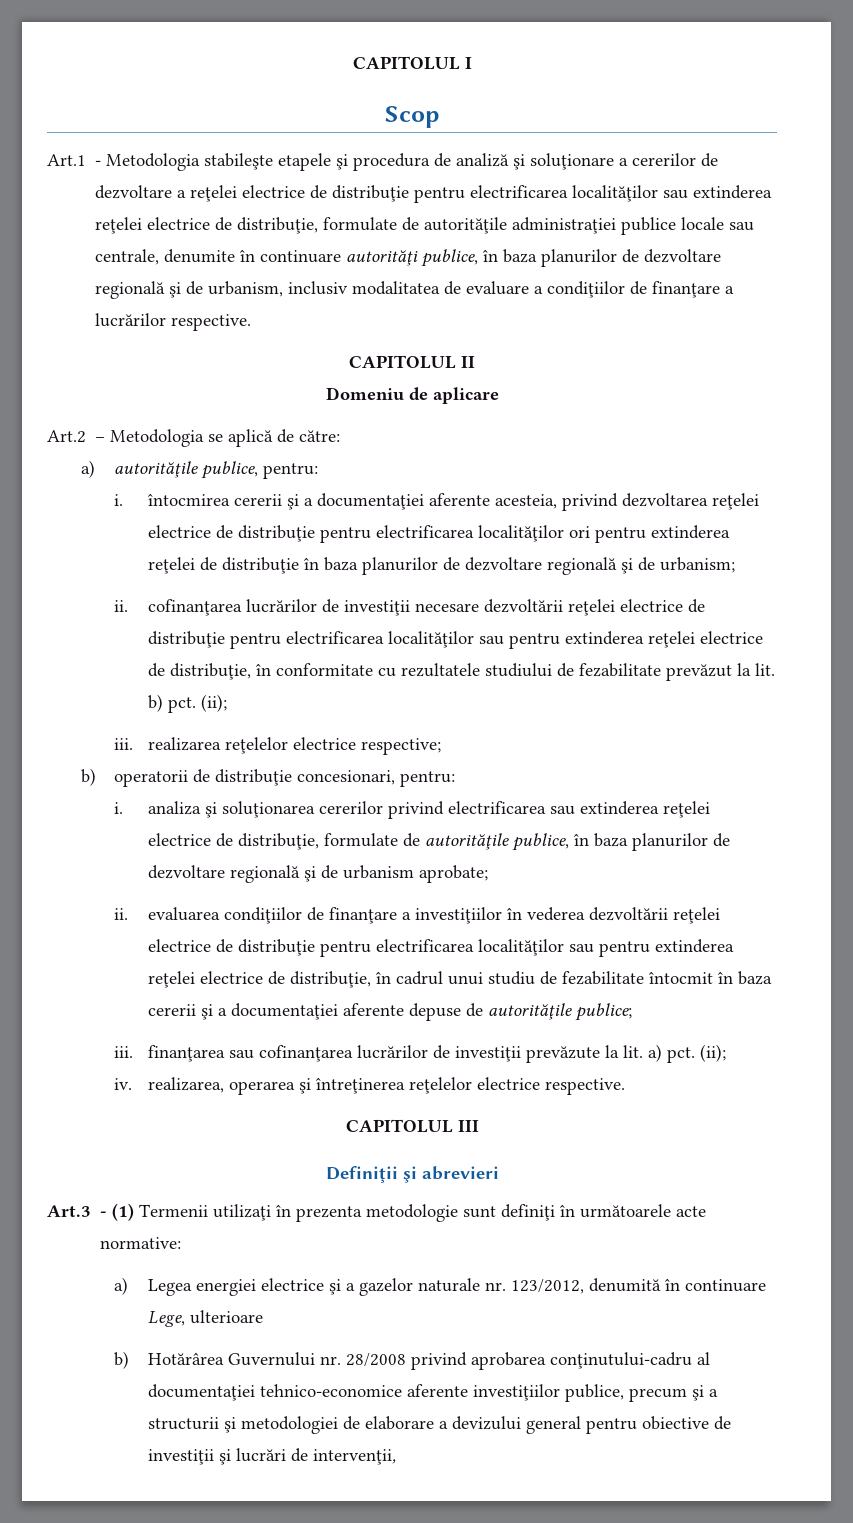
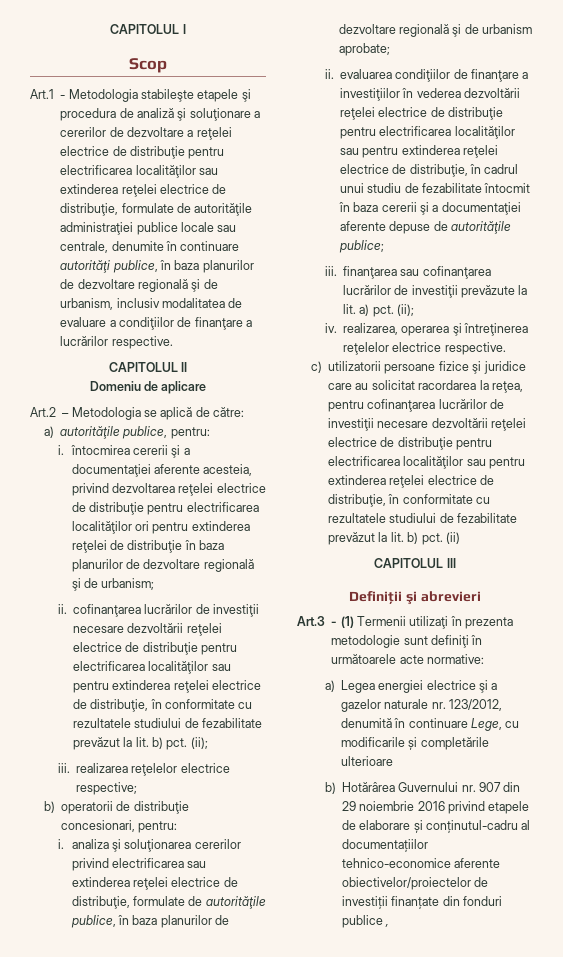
(625, 1086) none -> [310,361,526,374] [328,380,523,393] [328,399,505,412] [328,418,527,431] [328,437,493,450] [328,456,526,469] [328,475,495,488] [328,494,491,507] [328,513,518,523] [328,532,460,545] // c) utilizatorii persoane fizice şi juridice care au solicitat racordarea la reţea, pentru cofinanţarea lucrărilor de investiţii necesare dezvoltării reţelei electrice de distribuţie pentru electrificarea localităţilor sau pentru extinderea reţelei electrice de distribuţie, în conformitate cu rezultatele studiului de fezabilitate prevăzut la lit. b) pct. (ii)
(185, 1319) none -> [505,721,520,728] [340,737,489,750] cu modificarile și completările
[345,1352,710,1370] [147,1384,718,1402] [147,1416,731,1434] [147,1448,396,1465] 28/2008 privind aprobarea conţinutului-cadru al documentaţiei tehnico-economice aferente investiţiilor publice, precum şi a structurii şi metodologiei de elaborare a devizului general pentru obiective de investiţii şi lucrări de intervenţii, -> [479,782,521,792] [341,801,530,814] [341,820,531,834] [341,839,428,853] [341,858,501,868] [341,877,489,890] [341,896,503,910] [341,915,390,928] 907 din 29 noiembrie 2016 privind etapele de elaborare și conținutul-cadru al documentațiilor tehnico-economice aferente obiectivelor/proiectelor de investiții finanțate din fonduri publice ,

